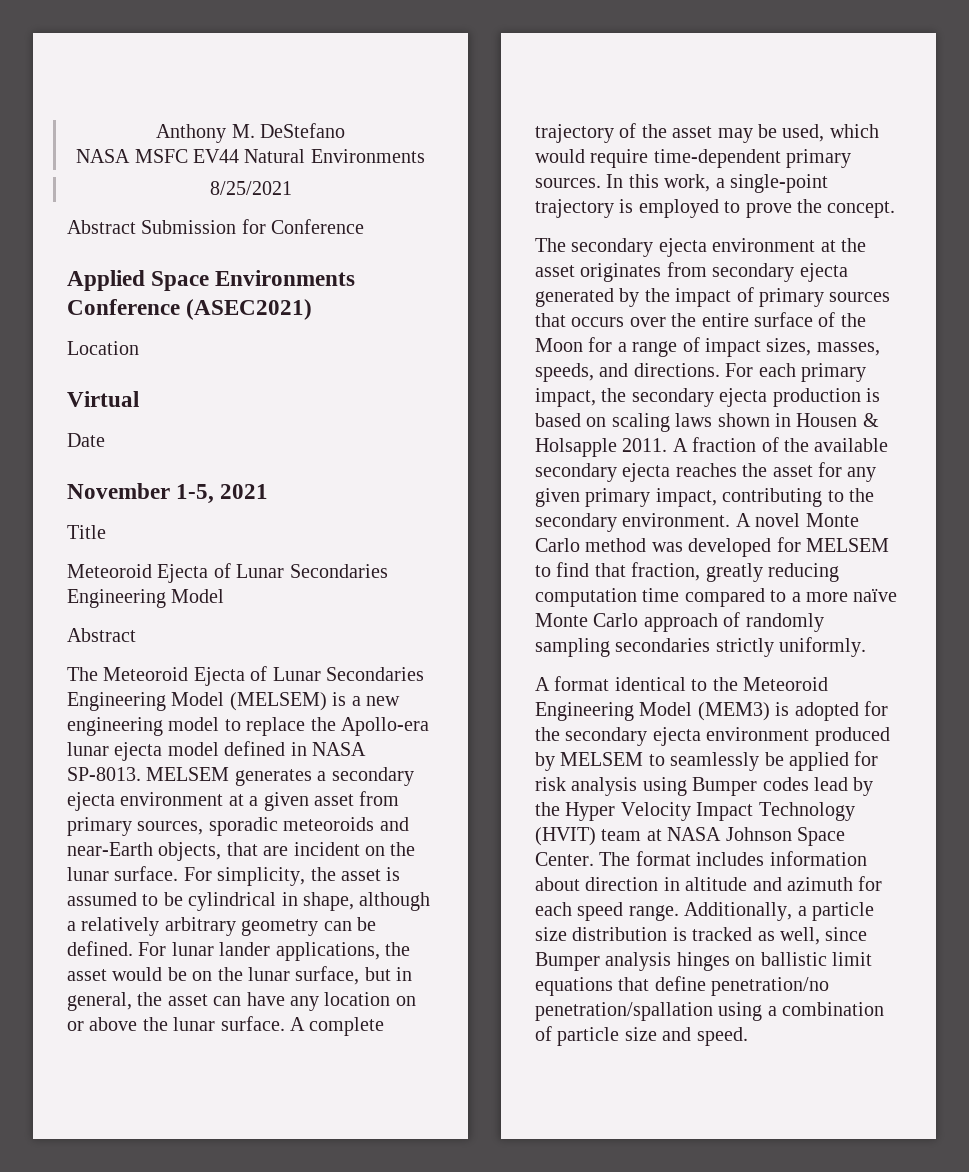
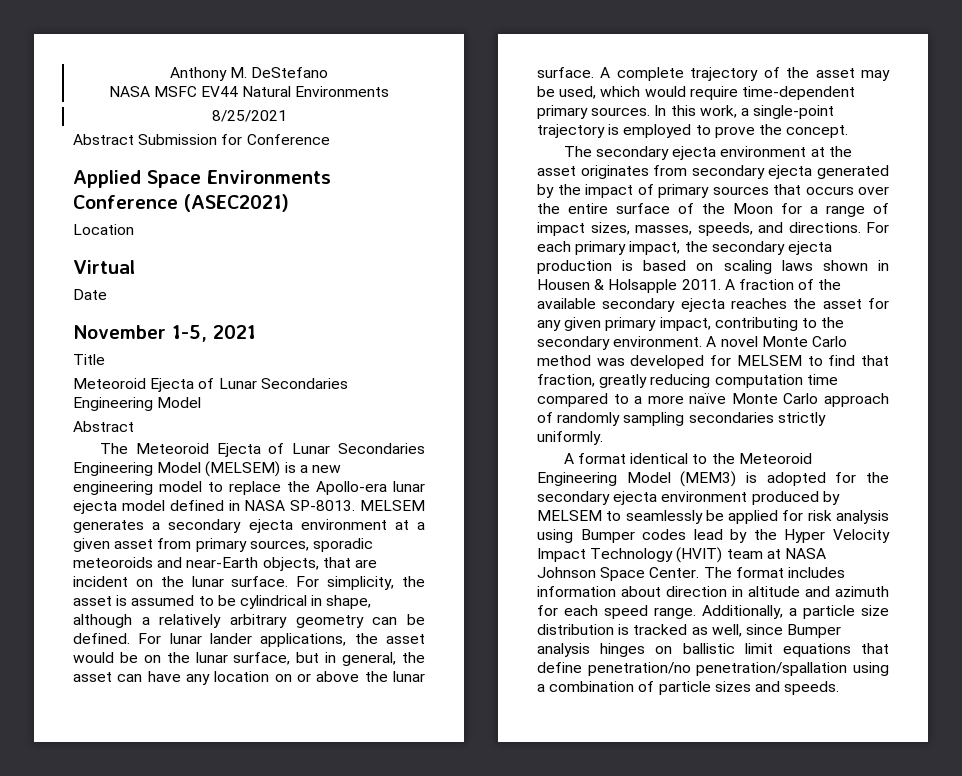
[624,1027,748,1046] size and speed. -> [714,681,840,695] sizes and speeds.

